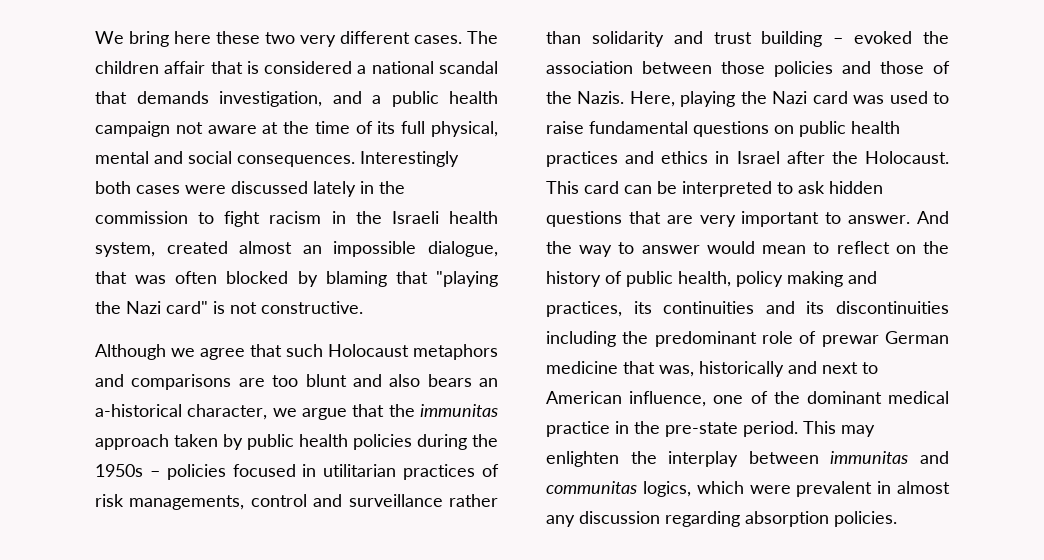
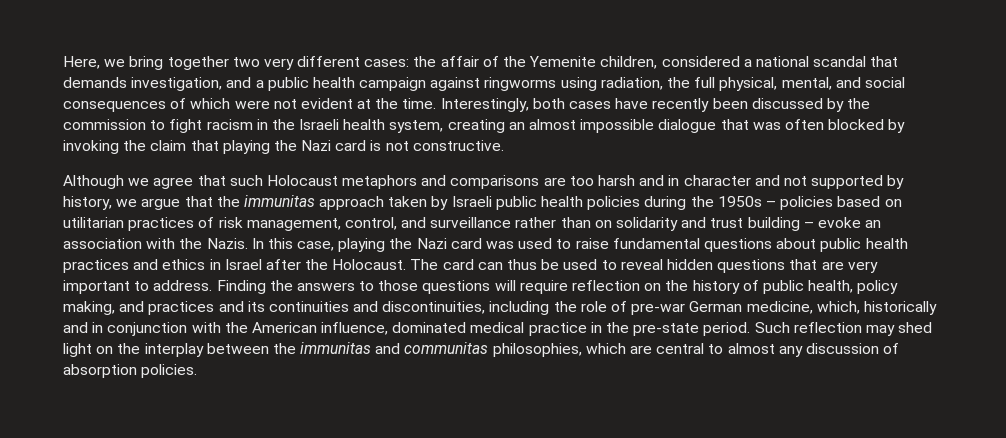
[95,31,498,47] [95,61,259,74] We bring here these two very different cases. The children affair that is -> [63,56,658,70] Here, we bring together two very different cases: the affair of the Yemenite children,
[175,121,498,137] [95,151,459,167] [95,181,374,197] not aware at the time of its full physical, mental and social consequences. Interestingly both cases were discussed lately in -> [430,77,905,91] [63,98,844,112] against ringworms using radiation, the full physical, mental, and social consequences of which were not evident at the time. Interestingly, both cases have recently been discussed by
[166,241,498,257] created almost an impossible dialogue, -> [447,119,717,133] creating an almost impossible dialogue
[325,271,498,287] [95,301,208,314] blaming that "playing the Nazi card" -> [63,140,367,154] invoking the claim that playing the Nazi card
[305,374,498,387] [95,404,268,420] blunt and also bears an a-historical character, -> [598,175,905,189] [63,196,112,210] harsh and in character and not supported by history,
(243, 442) none -> [451,196,492,207] Israeli
[232,464,317,477] focused in -> [837,196,902,207] based on
[129,494,307,510] managements, control -> [246,217,397,231] management, control,
(581, 37) none -> [594,220,612,228] on
[854,31,949,44] [546,61,950,77] [546,91,675,107] evoked the association between those policies and those of the Nazis. Here, -> [817,217,882,228] [63,238,335,251] evoke an association with the Nazis. In this case,
[774,125,794,134] on -> [776,238,817,249] about
[546,181,579,194] This -> [410,259,439,270] The
[657,181,825,197] be interpreted to ask -> [507,259,663,270] thus be used to reveal
[848,211,949,224] [546,241,890,257] answer. And the way to answer would mean to reflect -> [153,280,641,294] address. Finding the answers to those questions will require reflection
[787,271,877,287] [546,301,622,317] making and practices, -> [63,301,244,315] making, and practices and
[806,301,949,314] its discontinuities -> [382,301,486,314] discontinuities,
[654,331,757,347] predominant -> (577, 306) none
[821,331,949,347] [546,361,878,377] [546,391,882,407] prewar German medicine that was, historically and next to American influence, one of the dominant -> [631,301,937,315] [63,322,467,336] pre-war German medicine, which, historically and in conjunction with the American influence, dominated
[803,421,875,437] [546,451,619,467] This may enlighten -> [754,322,933,336] [63,343,114,357] Such reflection may shed light on
(819, 457) none -> [272,343,296,354] the
[642,481,892,497] logics, which were prevalent in -> [492,343,724,357] philosophies, which are central to
[665,511,740,527] regarding -> [883,343,900,354] of

